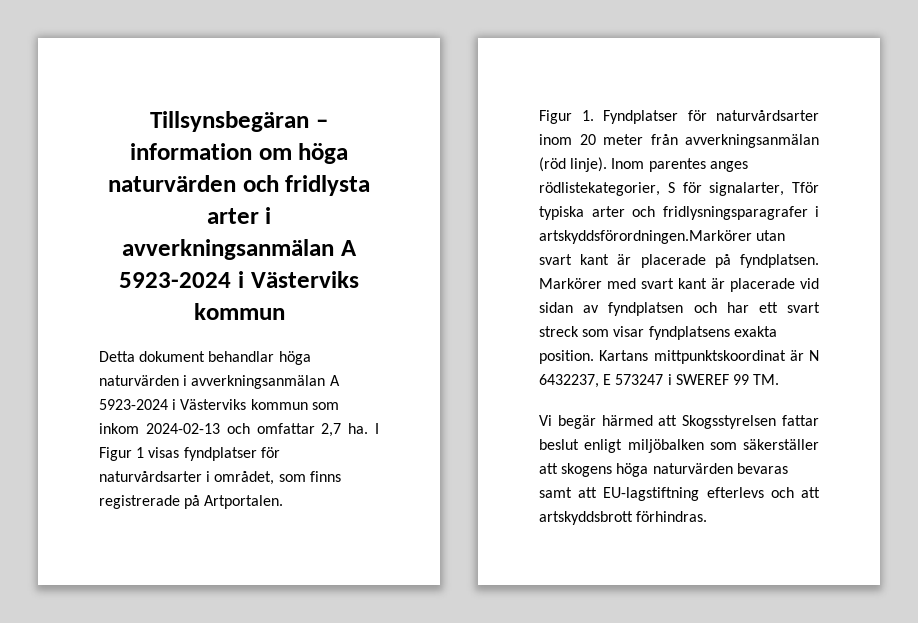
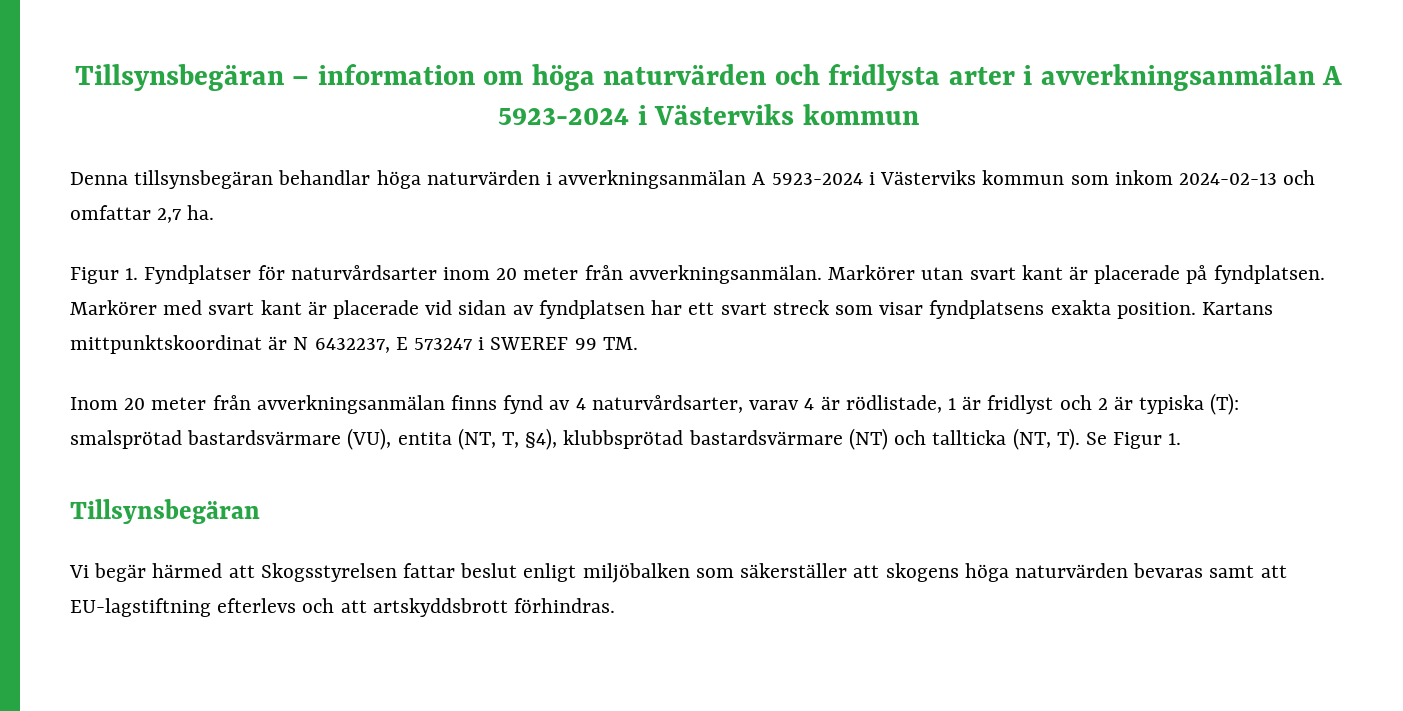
[99,351,206,362] Detta dokument -> [70,170,274,189] Denna tillsynsbegäran
[375,423,379,434] [99,447,280,461] [99,471,341,485] [99,495,284,509] I Figur 1 visas fyndplatser för naturvårdsarter i området, som finns registrerade på Artportalen. -> (215, 212) none
[685,134,819,148] [539,157,748,172] [539,182,819,196] [539,206,819,220] [539,230,752,244] avverkningsanmälan (röd linje). Inom parentes anges rödlistekategorier, S för signalarter, Tför typiska arter och fridlysningsparagrafer i artskyddsförordningen.Markörer -> [628,265,916,284] avverkningsanmälan. Markörer
[693,302,717,313] och -> (645, 309) none
(780, 379) none -> [70,393,1240,415] [70,428,1182,450] [70,499,260,524] // Inom 20 meter från avverkningsanmälan finns fynd av 4 naturvårdsarter, varav 4 är rödlistade, 1 är fridlyst och 2 är typiska (T): smalsprötad bastardsvärmare (VU), entita (NT, T, §4), klubbsprötad bastardsvärmare (NT) och tallticka (NT, T). Se Figur 1. // Tillsynsbegäran

